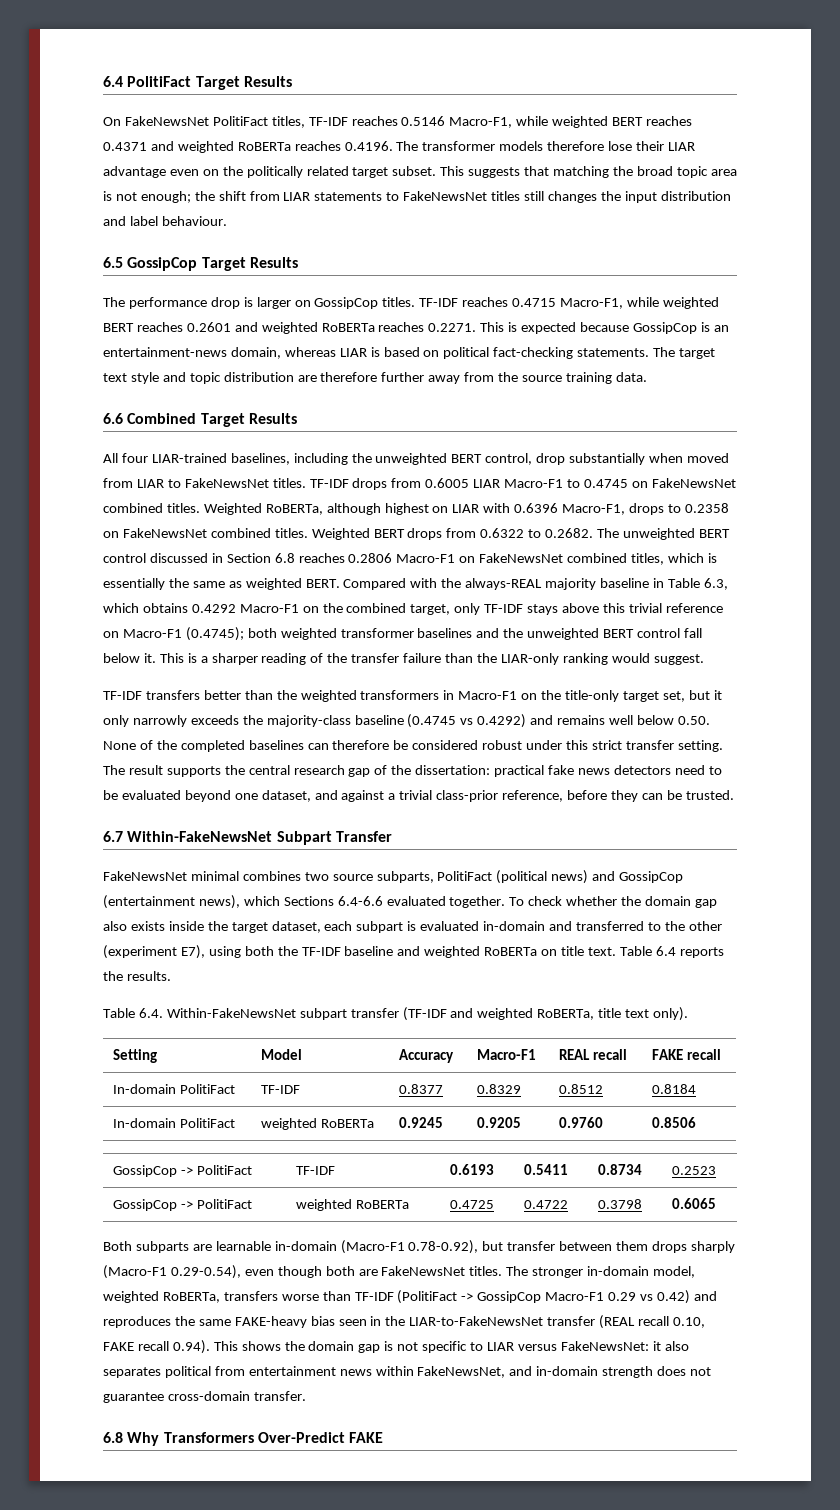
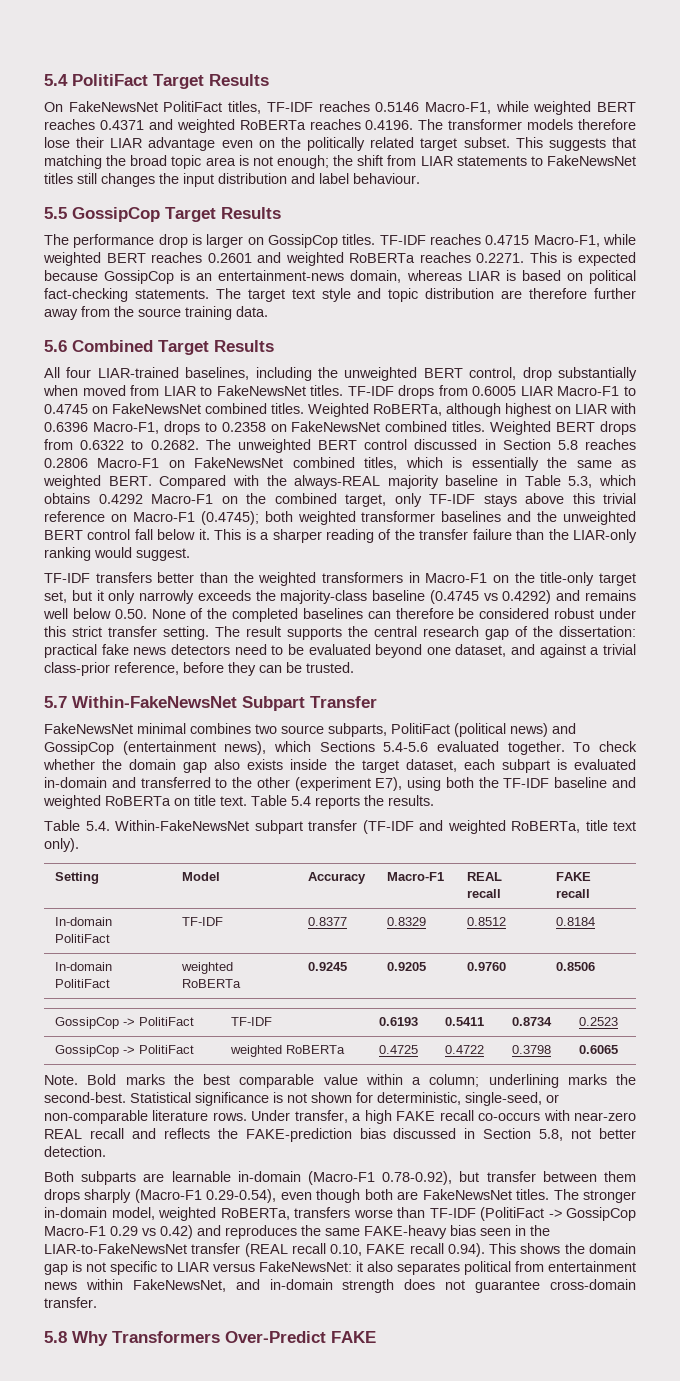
[103,76,123,87] 6.4 -> [44,74,68,86] 5.4
[103,257,123,268] 6.5 -> [44,207,67,219] 5.5
[103,413,123,424] 6.6 -> [44,340,67,352] 5.6
[274,553,295,563] 6.8 -> [557,440,578,450] 5.8
[703,578,728,590] 6.3, -> [568,476,593,488] 5.3,
[103,831,123,842] 6.7 -> [44,696,67,708] 5.7
[337,896,383,906] 6.4-6.6 -> [383,742,429,752] 5.4-5.6
[655,946,676,956] 6.4 -> [291,796,311,806] 5.4
[138,1008,163,1018] 6.4. -> [85,821,110,831] 5.4.
(717, 1203) none -> [44,1074,636,1088] [44,1092,559,1106] [44,1110,636,1124] [44,1128,636,1142] [44,1146,106,1157] // Note. Bold marks the best comparable value within a column; underlining marks the second-best. Statistical significance is not shown for deterministic, single-seed, or non-comparable literature rows. Under transfer, a high FAKE recall co-occurs with near-zero REAL recall and reflects the FAKE-prediction bias discussed in Section 5.8, not better detection.
[103,1432,123,1443] 6.8 -> [44,1331,67,1343] 5.8

